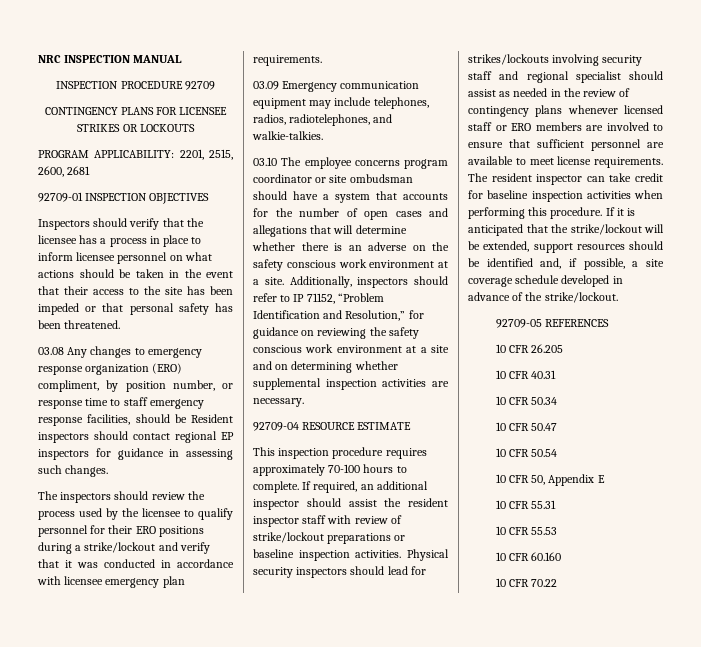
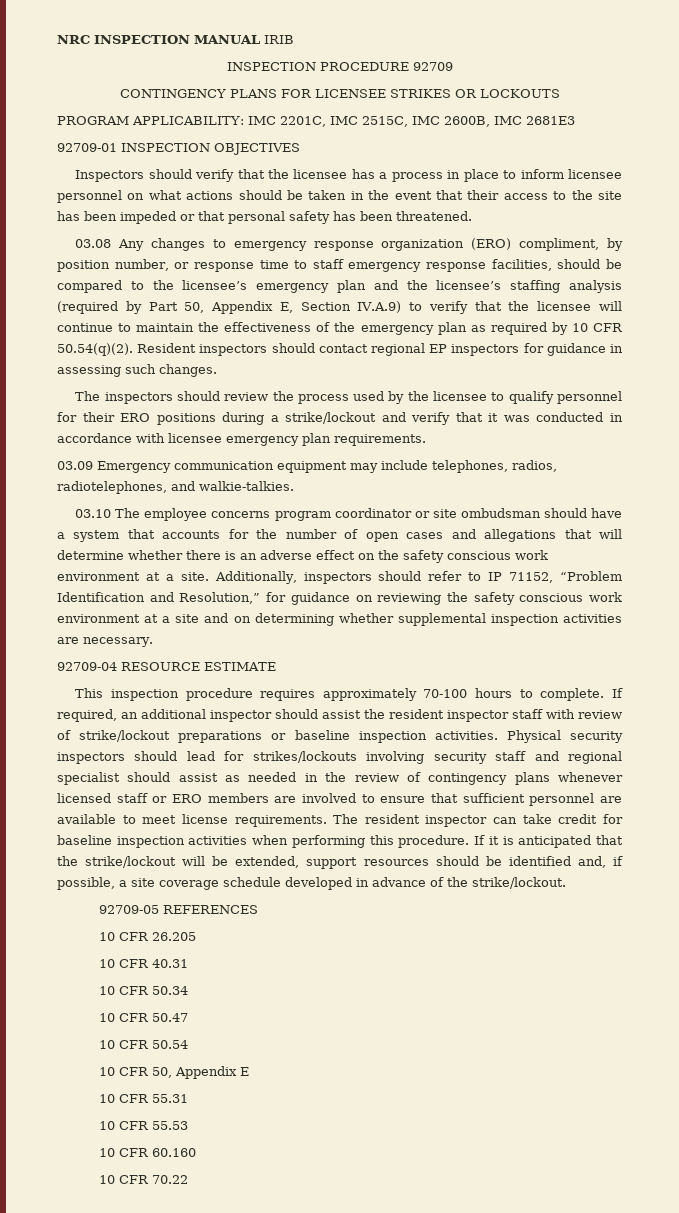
(183, 59) none -> [264,35,294,44] IRIB
[179,149,234,160] [38,166,91,177] 2201, 2515, 2600, 2681 -> [247,116,575,127] IMC 2201C, IMC 2515C, IMC 2600B, IMC 2681E3
(187, 418) none -> [57,280,622,293] [57,301,622,314] [57,322,624,335] [57,343,133,356] compared to the licensee’s emergency plan and the licensee’s staffing analysis (required by Part 50, Appendix E, Section IV.A.9) to verify that the licensee will continue to maintain the effectiveness of the emergency plan as required by 10 CFR 50.54(q)(2).
(407, 246) none -> [316,550,355,560] effect

